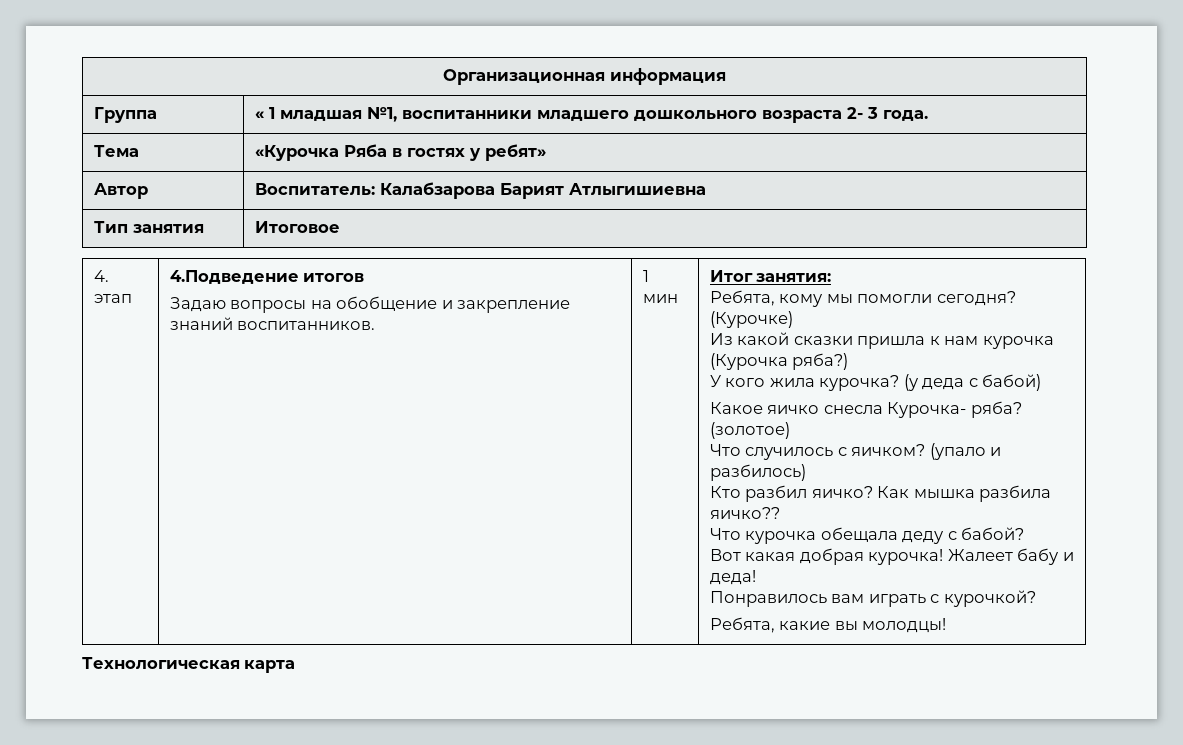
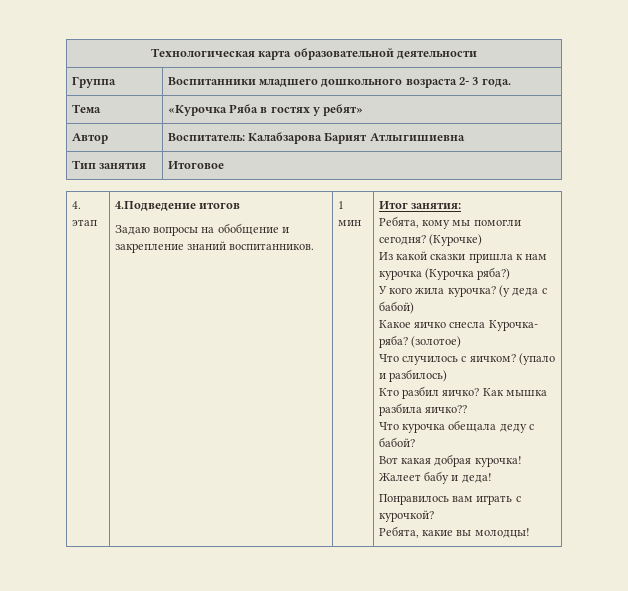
[443,68,726,85] [93,107,157,123] [254,107,532,122] Организационная информация // Группа | « 1 младшая №1, воспитанники -> [150,48,478,60] [71,76,116,88] [167,77,256,85] Технологическая карта образовательной деятельности // Группа | Воспитанники
[82,657,296,673] // Технологическая карта -> (530, 533) none

